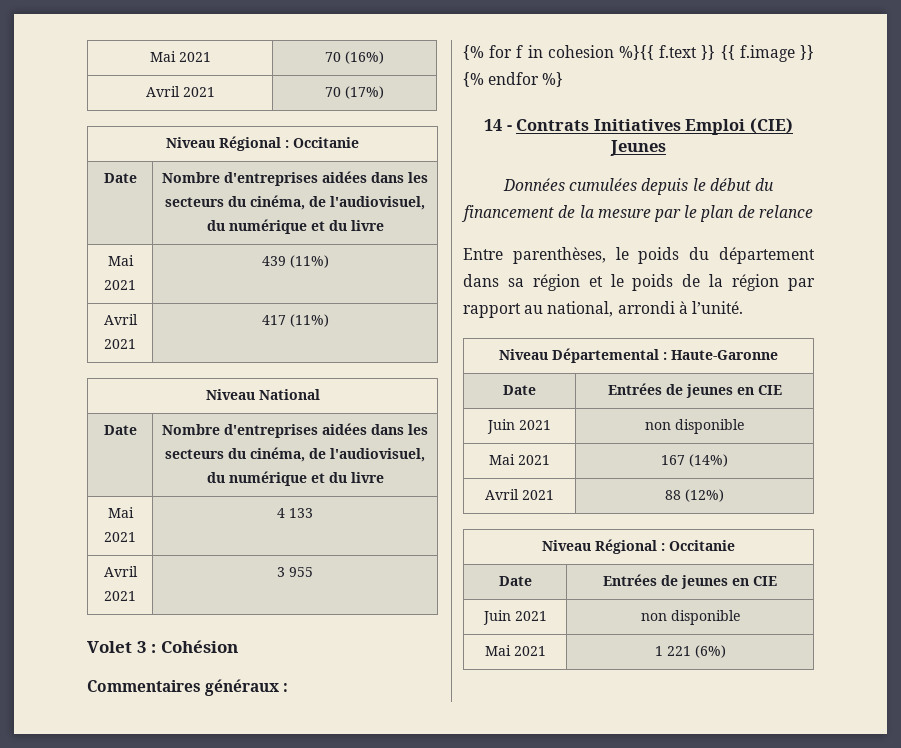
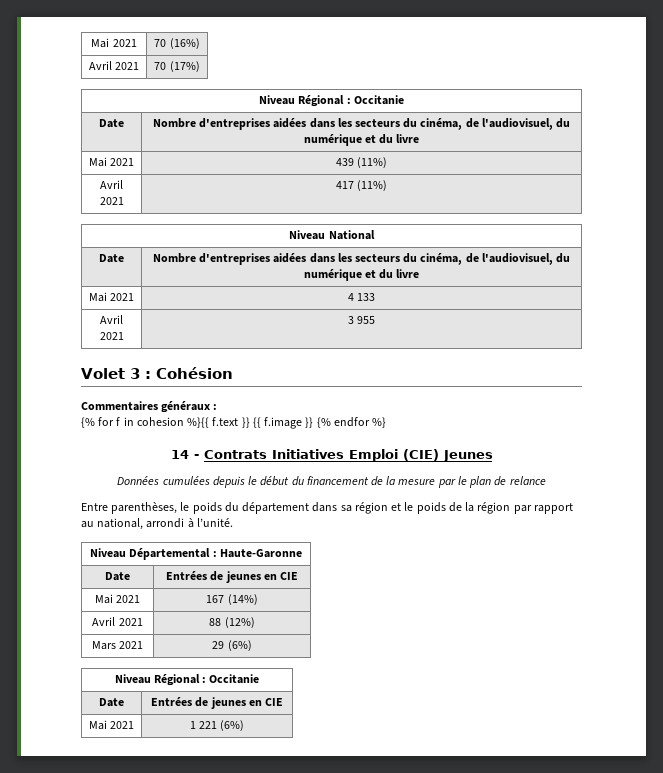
[487,419,551,434] [645,419,744,434] // Juin 2021 | non disponible -> (298, 576) none
(724, 495) none -> [91,641,144,650] [212,640,252,651] // Mars 2021 | 29 (6%)
[482,610,547,625] [640,610,740,625] // Juin 2021 | non disponible -> (283, 702) none

